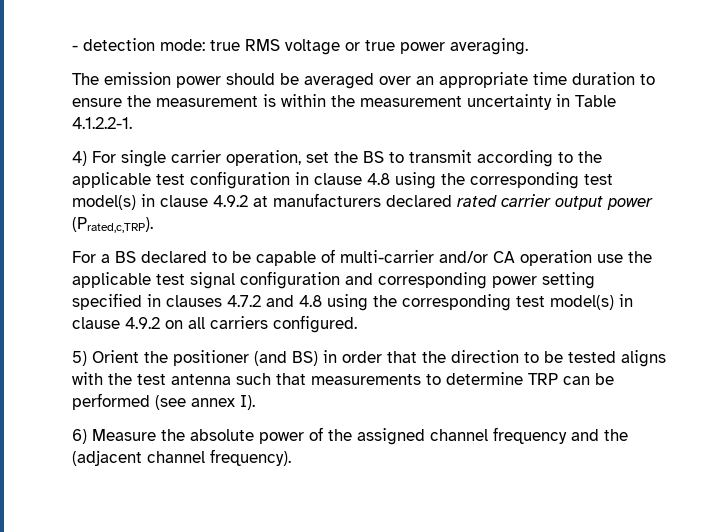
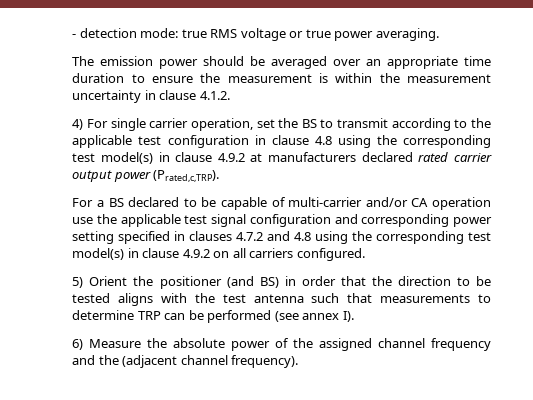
[574,95,616,107] [71,117,132,129] Table 4.1.2.2-1. -> [159,90,230,100] clause 4.1.2.

